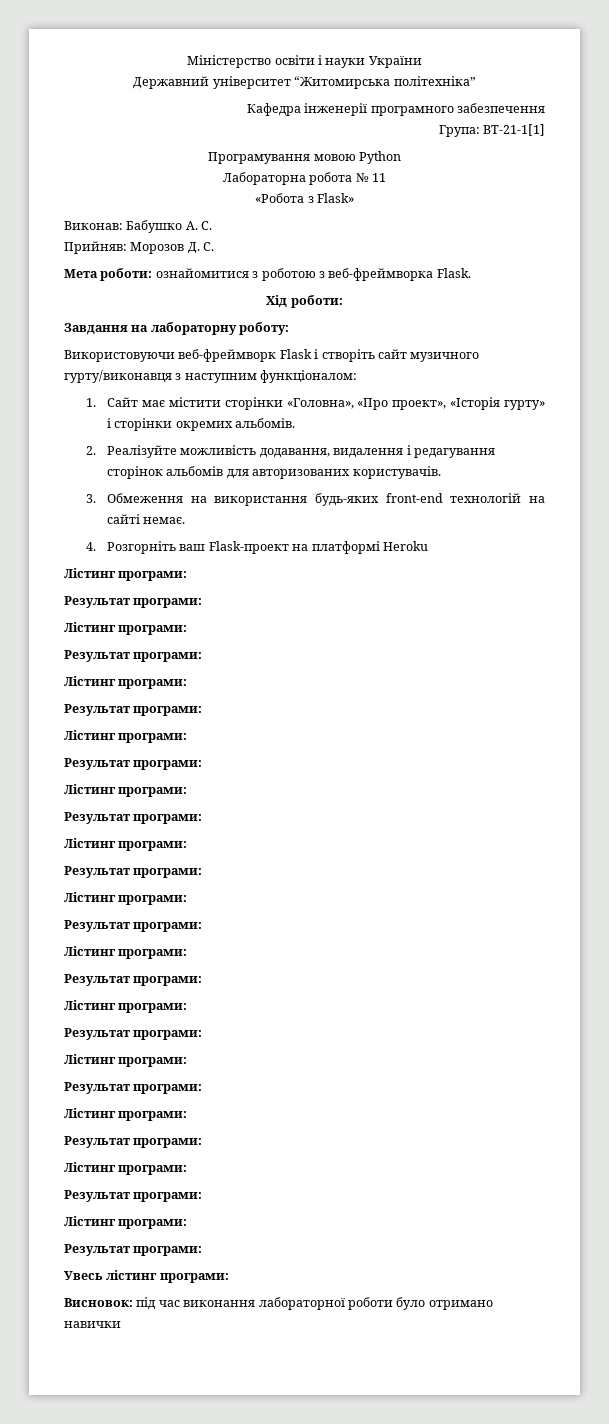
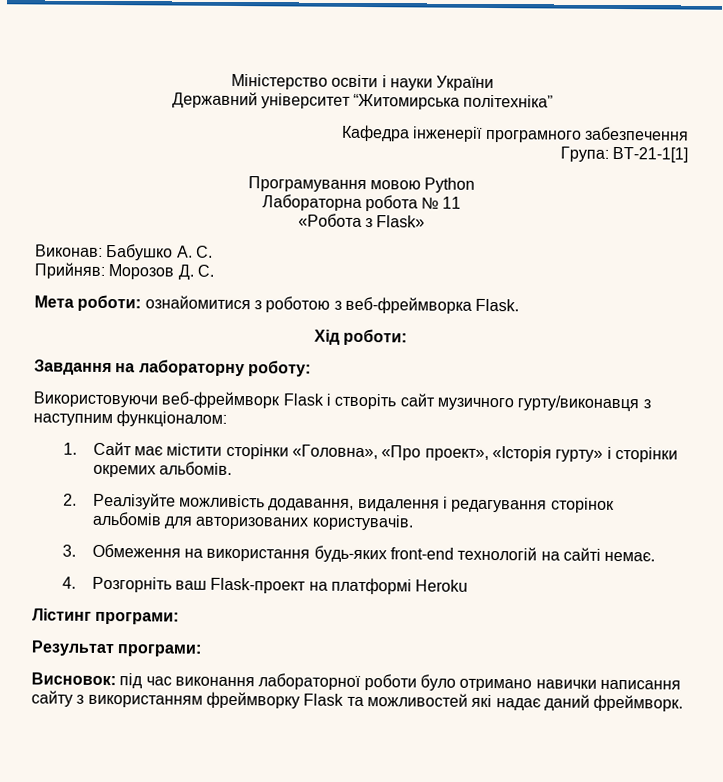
[64,622,188,635] [64,650,203,662] [64,676,188,689] [64,704,203,716] [64,730,188,743] [64,758,203,770] [64,784,188,797] [64,812,203,824] [64,838,188,851] [64,866,203,878] [64,892,188,905] [64,920,203,932] [64,946,188,959] [64,974,203,986] [64,1000,188,1013] [64,1028,203,1040] [64,1054,188,1067] [64,1082,203,1094] [64,1108,188,1121] [64,1136,203,1148] [64,1162,188,1175] [64,1190,203,1202] [64,1216,188,1229] [64,1244,203,1256] [64,1270,229,1283] // Лістинг програми: // Результат програми: // Лістинг програми: // Результат програми: // Лістинг програми: // Результат програми: // Лістинг програми: // Результат програми: // Лістинг програми: // Результат програми: // Лістинг програми: // Результат програми: // Лістинг програми: // Результат програми: // Лістинг програми: // Результат програми: // Лістинг програми: // Результат програми: // Лістинг програми: // Результат програми: // Лістинг програми: // Результат програми: // Лістинг програми: // Результат програми: // Увесь лістинг програми: -> (203, 650) none
(121, 1324) none -> [599,679,681,690] [31,690,684,712] написання сайту з використанням фреймворку Flask та можливостей які надає даний фреймворк.

